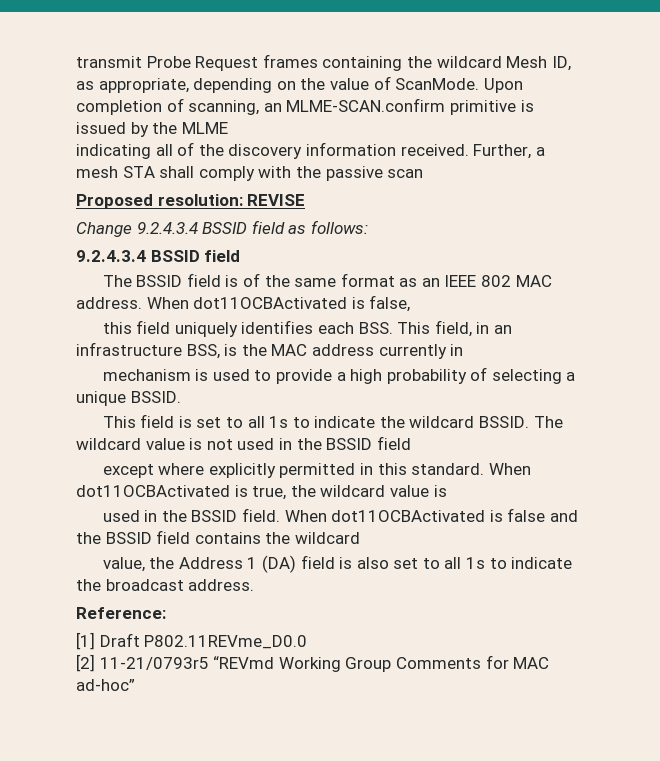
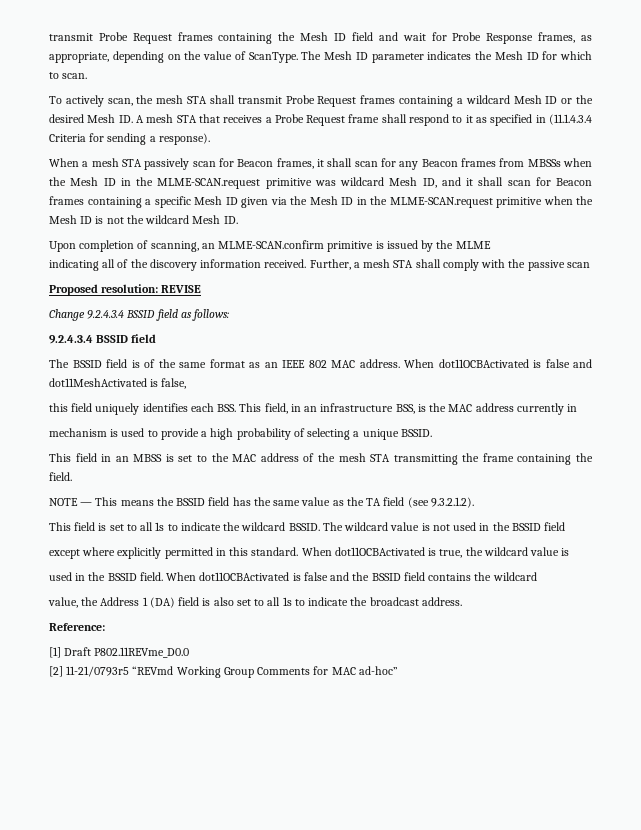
[436,56,571,71] wildcard Mesh ID, -> [300,32,576,44] Mesh ID field and wait for Probe Response frames,
[395,78,480,90] ScanMode. -> [248,51,592,63] [49,72,88,79] [49,95,593,107] [49,114,593,126] [49,133,210,145] [49,158,592,170] [49,177,592,189] [49,196,593,208] [49,215,238,224] ScanType. The Mesh ID parameter indicates the Mesh ID for which to scan. // To actively scan, the mesh STA shall transmit Probe Request frames containing a wildcard Mesh ID or the desired Mesh ID. A mesh STA that receives a Probe Request frame shall respond to it as specified in (11.1.4.3.4 Criteria for sending a response). // When a mesh STA passively scan for Beacon frames, it shall scan for any Beacon frames from MBSSs when the Mesh ID in the MLME-SCAN.request primitive was wildcard Mesh ID, and it shall scan for Beacon frames containing a specific Mesh ID given via the Mesh ID in the MLME-SCAN.request primitive when the Mesh ID is not the wildcard Mesh ID. //
(365, 303) none -> [545,359,592,368] [49,378,159,387] false and dot11MeshActivated is
(181, 397) none -> [49,453,593,465] [49,472,72,481] [49,497,474,508] // This field in an MBSS is set to the MAC address of the mesh STA transmitting the frame containing the field. // NOTE — This means the BSSID field has the same value as the TA field (see 9.3.2.1.2).

